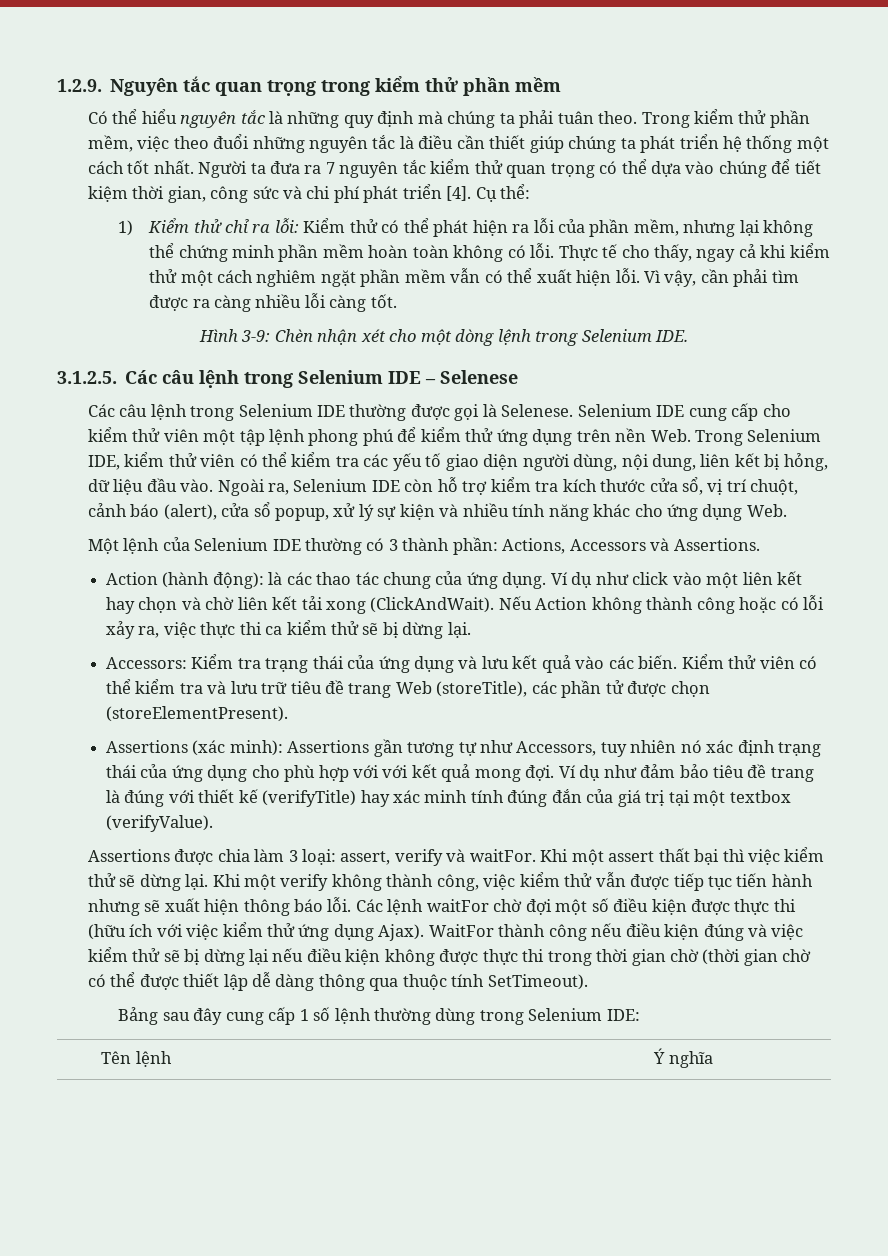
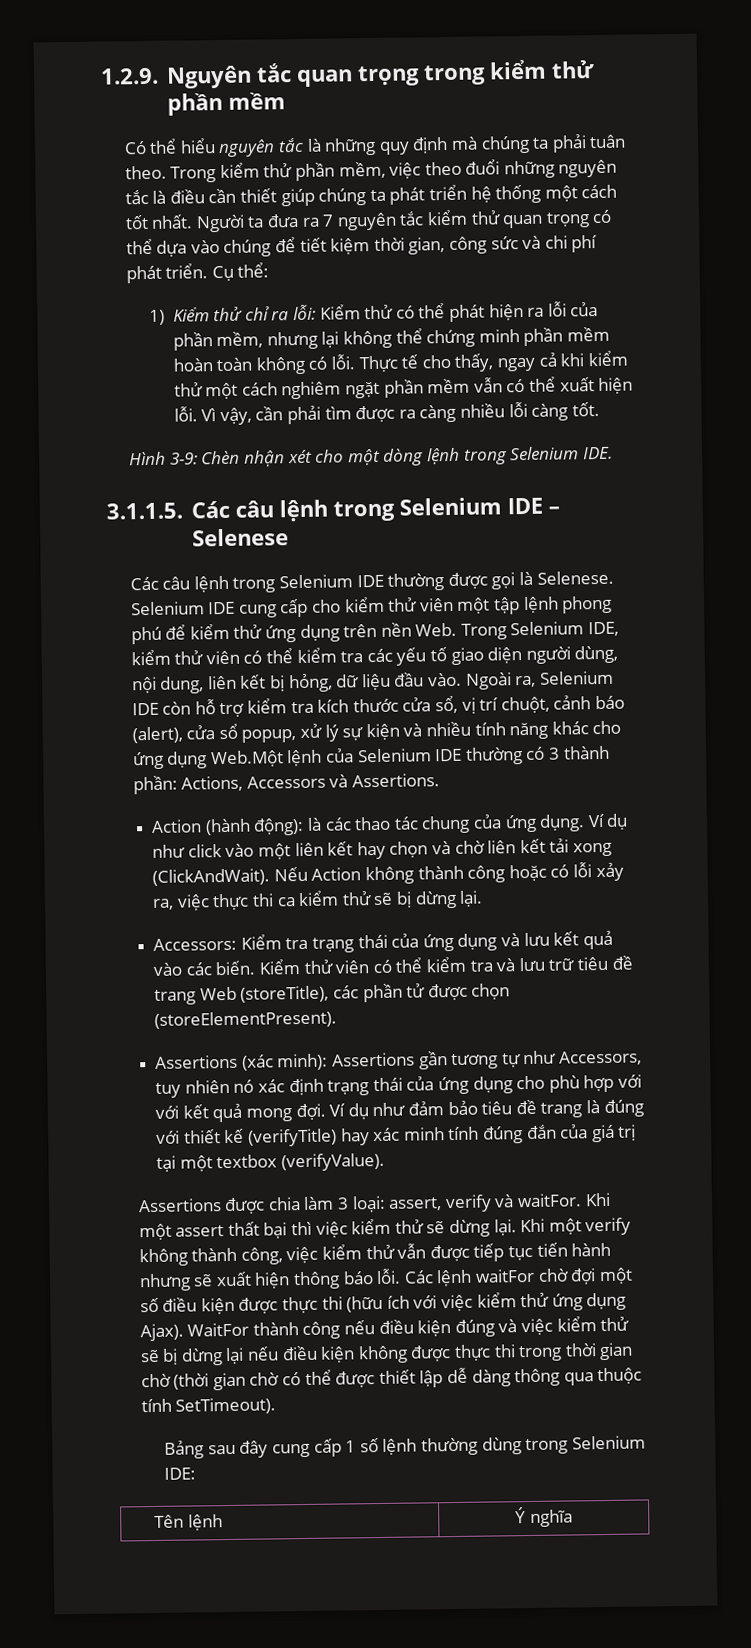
[402,184,472,201] triển [4]. -> [165,263,209,279] triển.
[57,371,117,384] 3.1.2.5. -> [106,502,183,520] 3.1.1.5.
[746,504,787,517] [87,538,119,554] Web. // Một -> [210,750,284,768] Web.Một

